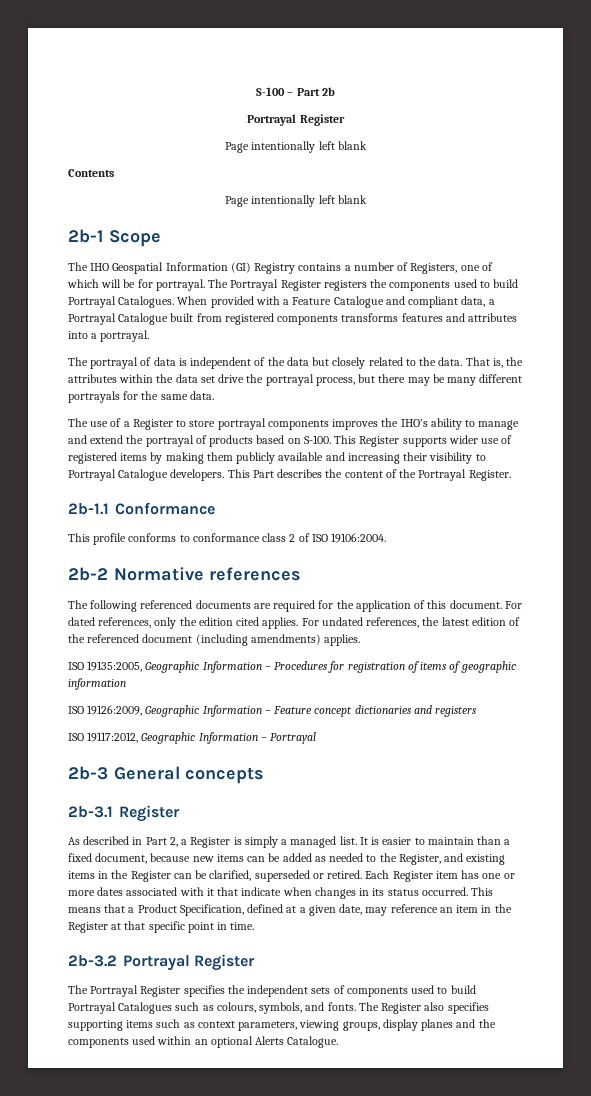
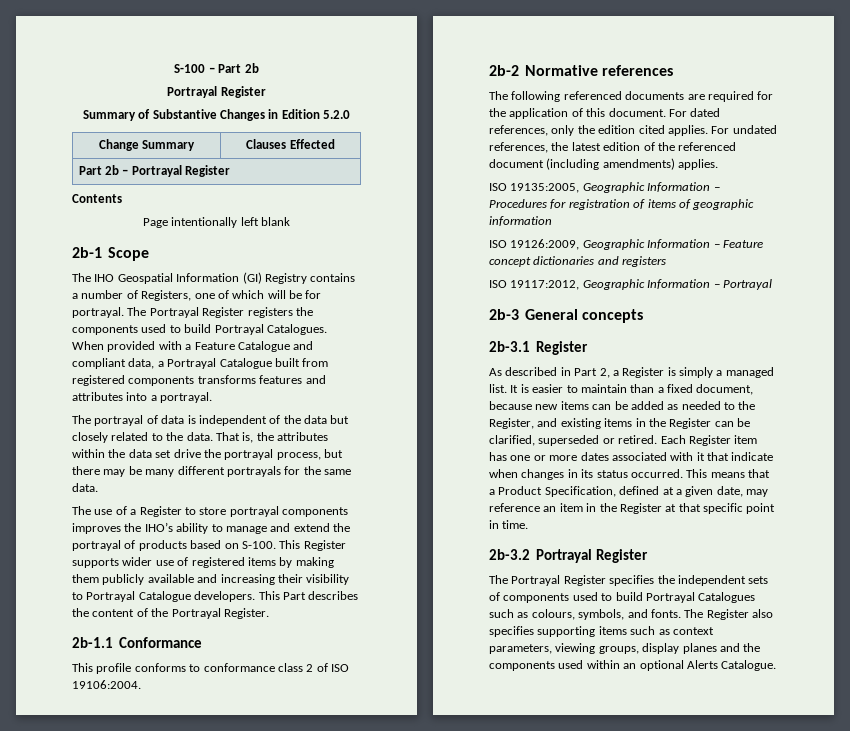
[225,141,367,153] Page intentionally left blank -> [82,109,351,121] [98,139,196,151] [246,139,335,149] [78,165,231,177] Summary of Substantive Changes in Edition 5.2.0 // Change Summary | Clauses Effected // Part 2b – Portrayal Register

